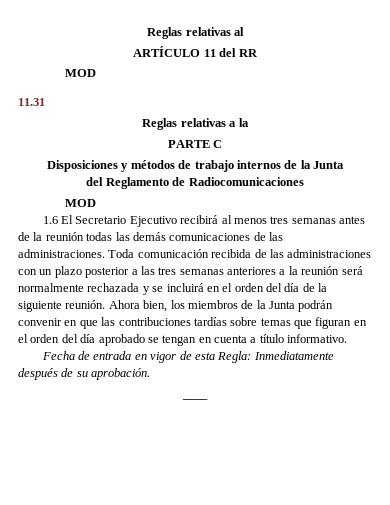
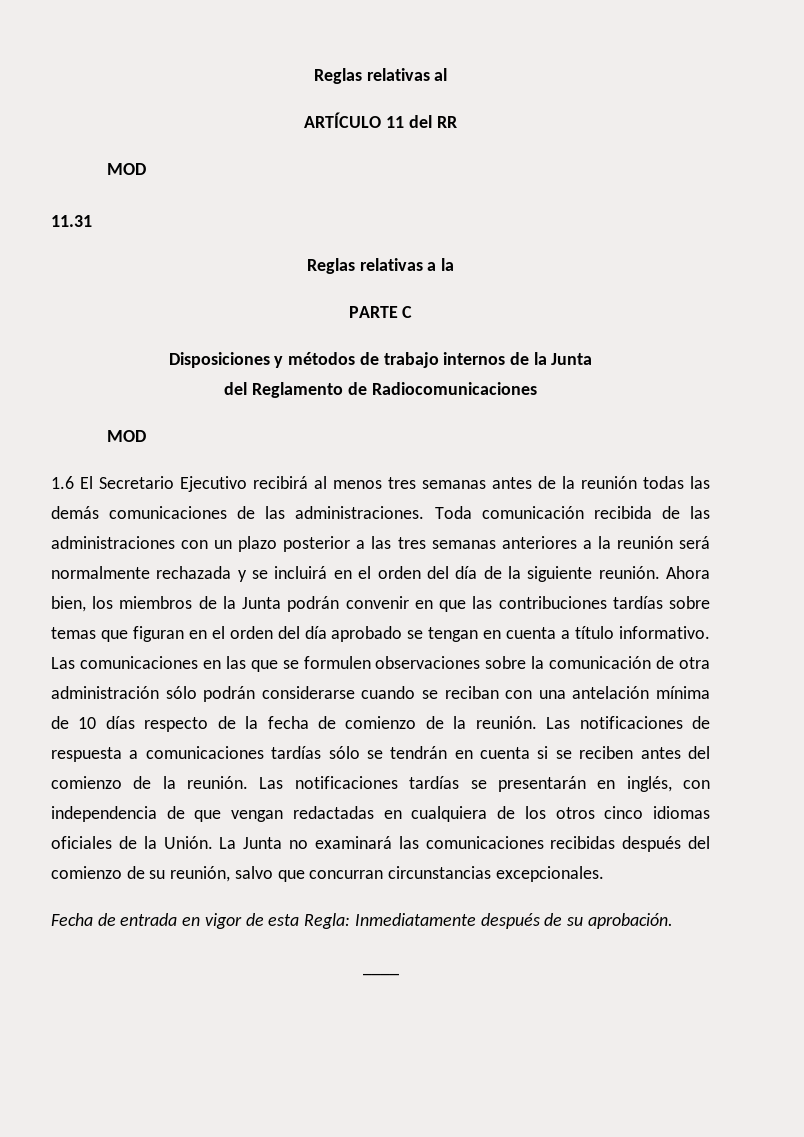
(348, 338) none -> [51,656,710,672] [51,686,711,702] [51,716,711,732] [51,746,711,762] [51,776,711,792] [51,806,711,822] [51,836,710,852] [51,866,604,882] Las comunicaciones en las que se formulen observaciones sobre la comunicación de otra administración sólo podrán considerarse cuando se reciban con una antelación mínima de 10 días respecto de la fecha de comienzo de la reunión. Las notificaciones de respuesta a comunicaciones tardías sólo se tendrán en cuenta si se reciben antes del comienzo de la reunión. Las notificaciones tardías se presentarán en inglés, con independencia de que vengan redactadas en cualquiera de los otros cinco idiomas oficiales de la Unión. La Junta no examinará las comunicaciones recibidas después del comienzo de su reunión, salvo que concurran circunstancias excepcionales.

